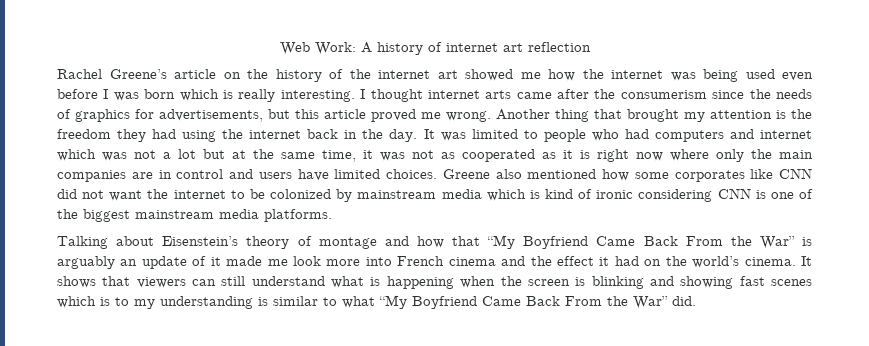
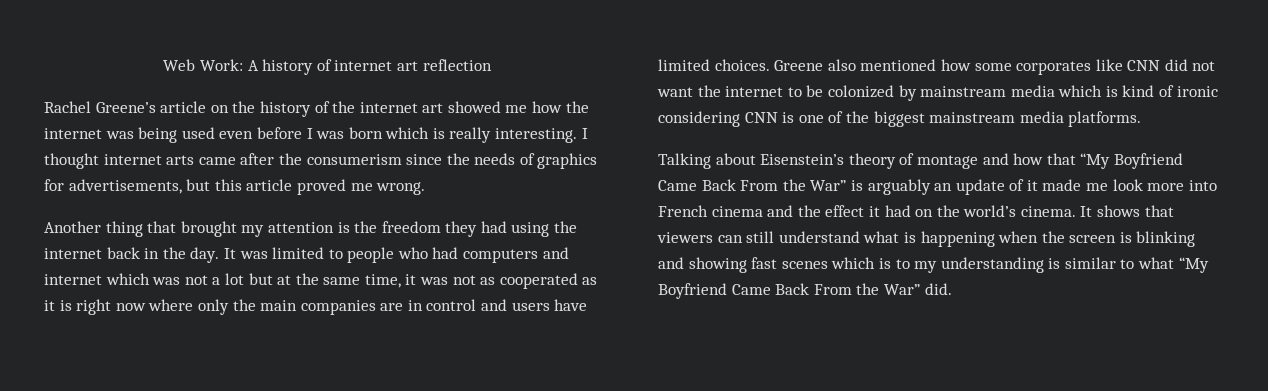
(491, 116) none -> (426, 188) //

